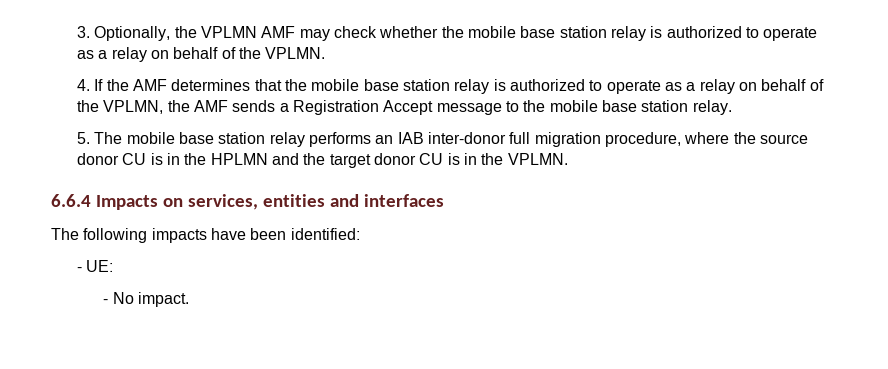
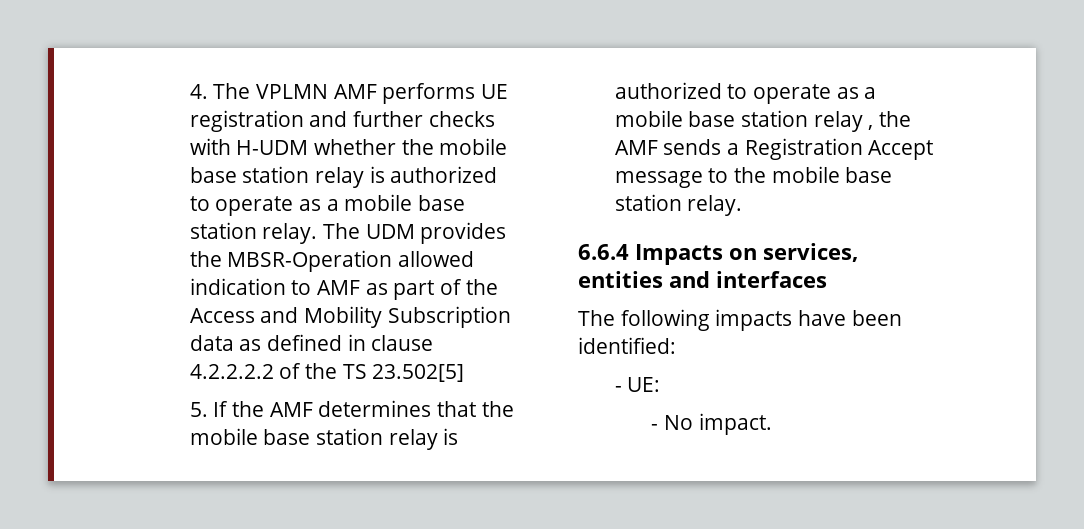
[77,26,378,41] 3. Optionally, the VPLMN AMF may check -> [189,83,509,104] [189,110,495,132] [189,138,309,155] 4. The VPLMN AMF performs UE registration and further checks with H-UDM
[111,47,326,62] [77,79,91,91] relay on behalf of the VPLMN. // 4. -> [344,194,466,211] [189,222,507,244] [189,250,475,272] [189,278,498,300] [189,306,511,328] [189,334,434,351] [189,363,465,382] [189,402,208,417] mobile base station relay. The UDM provides the MBSR-Operation allowed indication to AMF as part of the Access and Mobility Subscription data as defined in clause 4.2.2.2.2 of the TS 23.502[5] // 5.
[699,79,824,94] [77,100,164,114] relay on behalf of the VPLMN, -> [614,110,874,132] mobile base station relay ,
[77,132,808,147] [77,153,568,168] // 5. The mobile base station relay performs an IAB inter-donor full migration procedure, where the source donor CU is in the HPLMN and the target donor CU is in the VPLMN. -> (743, 205) none

